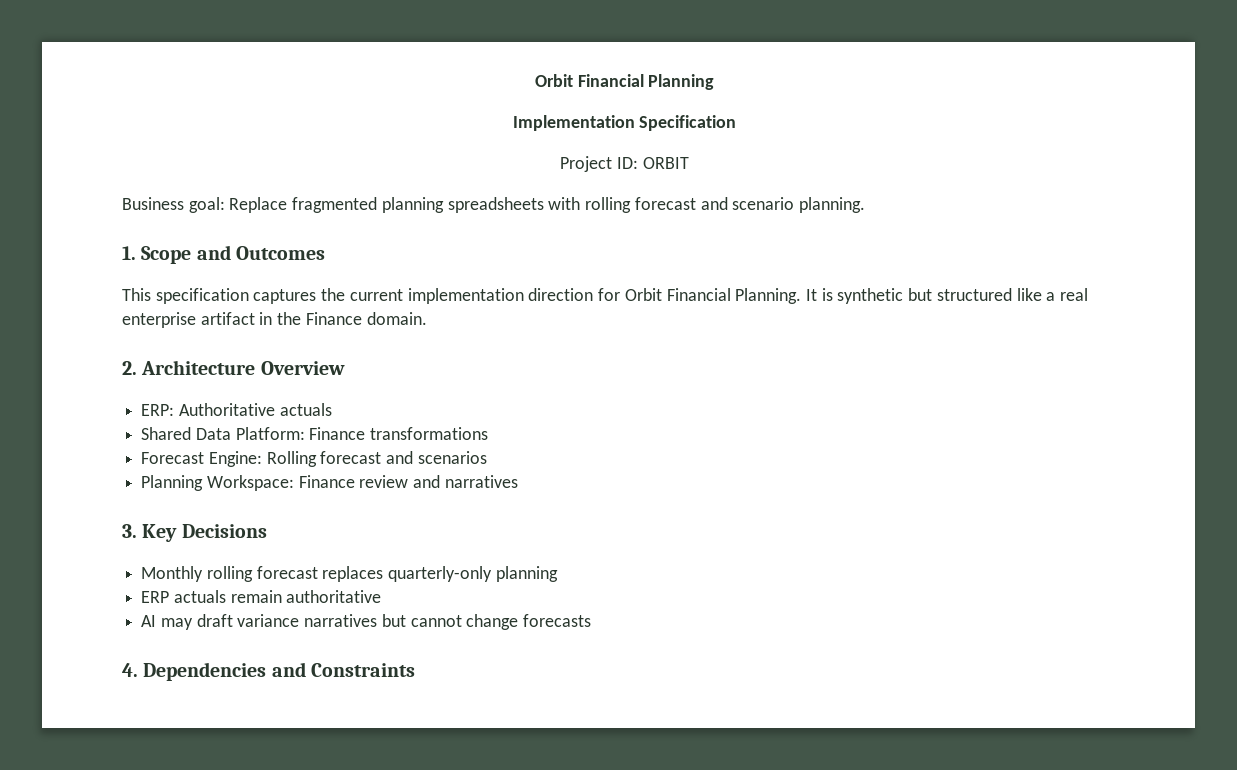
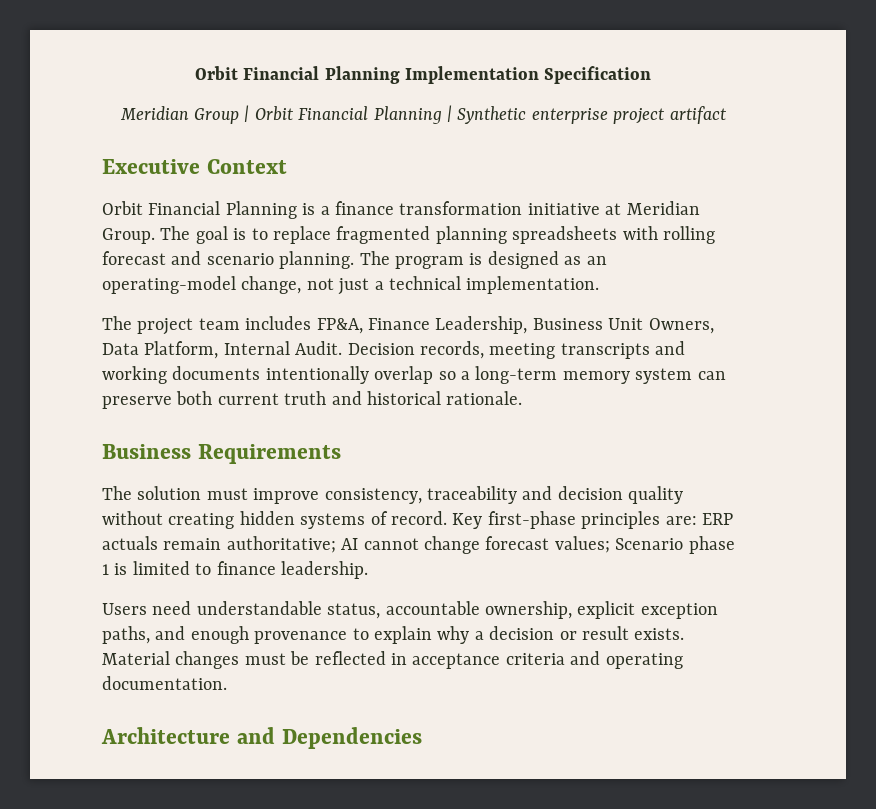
[534,74,715,90] Orbit Financial Planning // -> [194,66,400,84] Orbit Financial Planning
[560,156,689,172] [122,197,288,213] Project ID: ORBIT // Business goal: Replace -> [119,105,726,124] [102,159,287,174] [102,201,700,219] [102,226,331,244] Meridian Group | Orbit Financial Planning | Synthetic enterprise project artifact // Executive Context // Orbit Financial Planning is a finance transformation initiative at Meridian Group. The goal is to replace
[122,245,325,264] [122,288,1089,304] [122,312,427,328] [122,360,345,375] [141,403,332,416] [141,427,489,440] [141,451,487,467] [141,475,518,491] [122,524,267,542] [141,566,558,582] [141,590,382,603] [141,614,592,630] [122,662,415,681] // 1. Scope and Outcomes // This specification captures the current implementation direction for Orbit Financial Planning. It is synthetic but structured like a real enterprise artifact in the Finance domain. // 2. Architecture Overview // ERP: Authoritative actuals // Shared Data Platform: Finance transformations // Forecast Engine: Rolling forecast and scenarios // Planning Workspace: Finance review and narratives // 3. Key Decisions // Monthly rolling forecast replaces quarterly-only planning // ERP actuals remain authoritative // AI may draft variance narratives but cannot change forecasts // 4. Dependencies and Constraints -> [359,251,607,269] [102,276,600,295] [102,316,714,335] [102,341,686,359] [102,366,726,384] [102,391,523,409] [102,444,341,464] [102,486,684,504] [102,511,733,529] [102,536,735,554] [102,561,368,579] [102,601,718,619] [102,626,685,644] [102,651,683,669] [102,676,227,690] [101,727,422,749] The program is designed as an operating-model change, not just a technical implementation. // The project team includes FP&A, Finance Leadership, Business Unit Owners, Data Platform, Internal Audit. Decision records, meeting transcripts and working documents intentionally overlap so a long-term memory system can preserve both current truth and historical rationale. // Business Requirements // The solution must improve consistency, traceability and decision quality without creating hidden systems of record. Key first-phase principles are: ERP actuals remain authoritative; AI cannot change forecast values; Scenario phase 1 is limited to finance leadership. // Users need understandable status, accountable ownership, explicit exception paths, and enough provenance to explain why a decision or result exists. Material changes must be reflected in acceptance criteria and operating documentation. // Architecture and Dependencies

